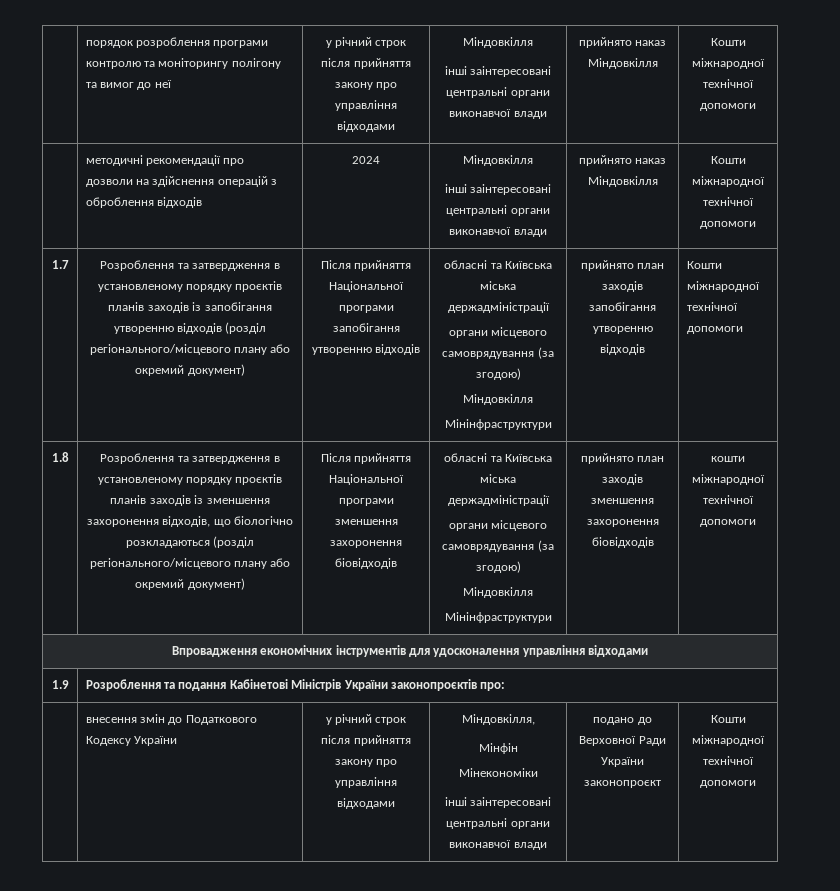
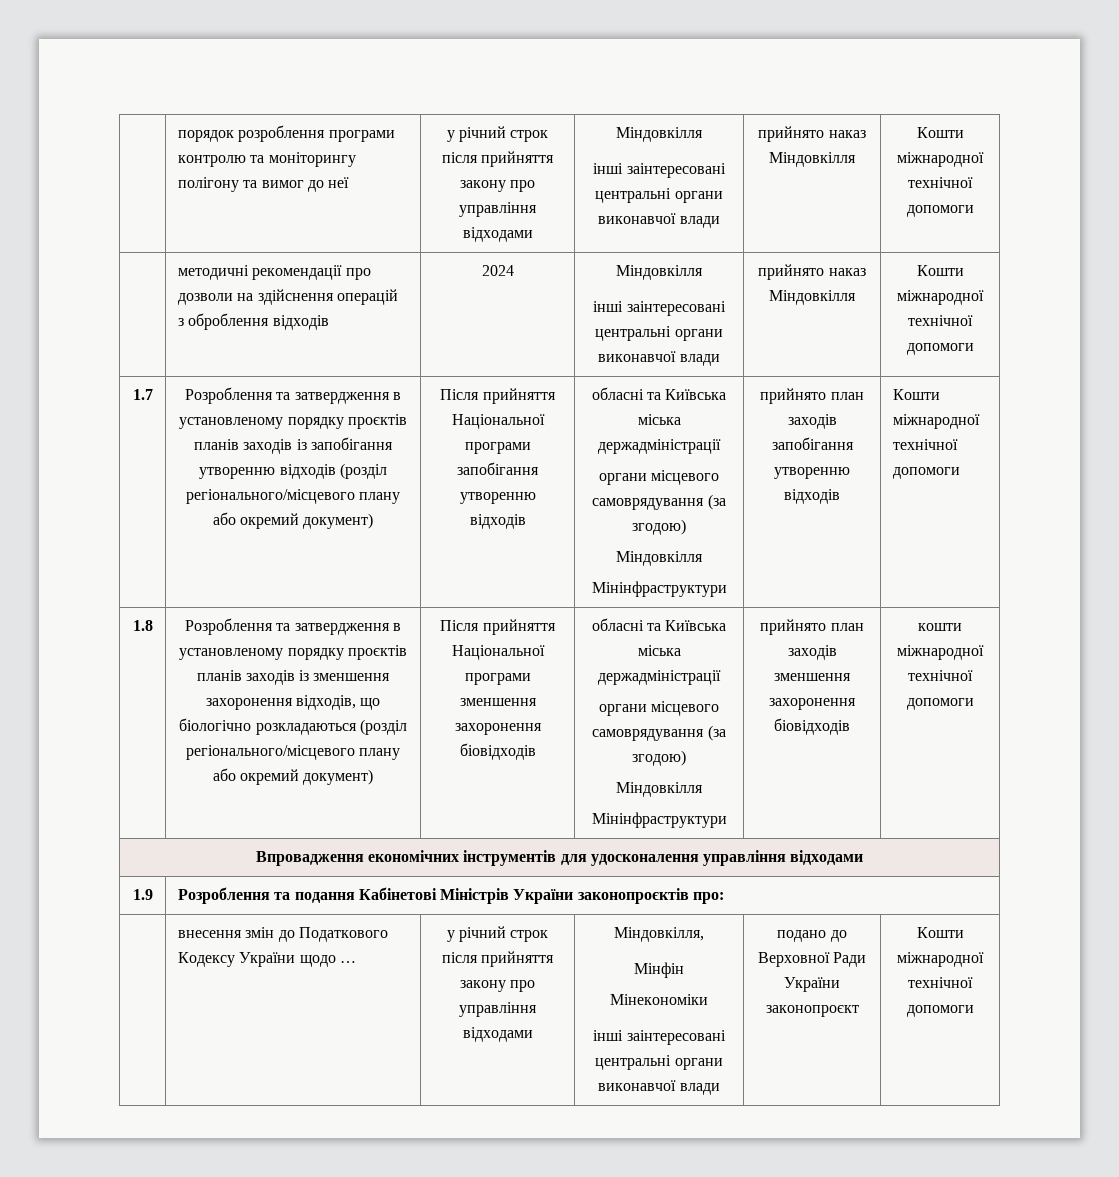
(178, 741) none -> [299,955,356,967] щодо …

